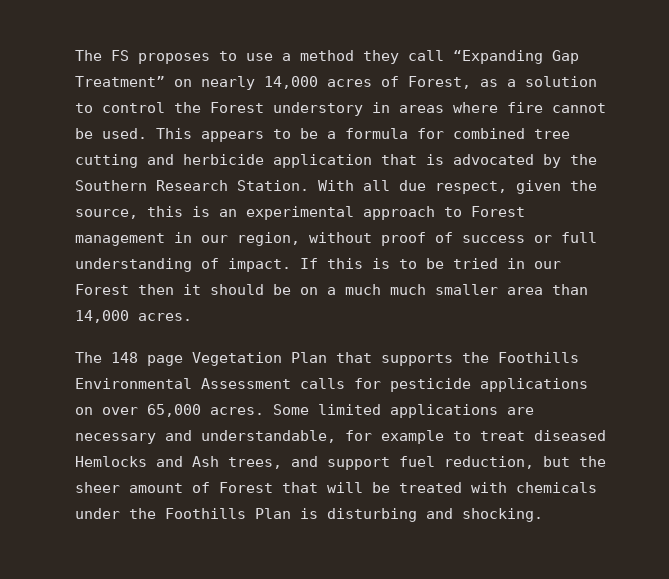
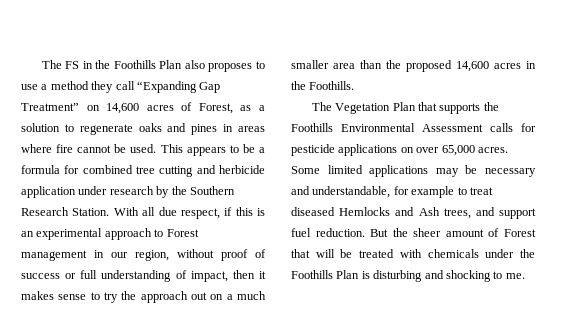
(129, 55) none -> [82,60,205,69] in the Foothills Plan also
[201,76,318,90] nearly 14,000 -> [106,103,140,114] 14,600
[102,102,363,116] control the Forest understory -> [79,123,218,135] regenerate oaks and pines
[381,154,534,165] that is advocated -> [78,186,154,195] under research
[516,180,597,194] [75,209,138,219] given the source, -> [224,207,233,216] if
[228,258,561,272] [75,284,291,295] impact. If this is to be tried in our Forest then it should be -> [190,270,266,282] [21,291,207,303] impact, then it makes sense to try the approach out
[390,284,426,295] much -> (266, 295) none
[75,310,192,323] [75,352,183,366] 14,000 acres. // The 148 page -> [386,60,536,72] [291,81,355,90] [311,102,332,111] the proposed 14,600 acres in the Foothills. // The
[507,407,534,415] are -> [435,165,478,177] may be
[444,456,570,469] reduction, but -> [315,228,389,237] reduction. But
[462,508,543,522] shocking. -> [445,270,525,282] shocking to me.

